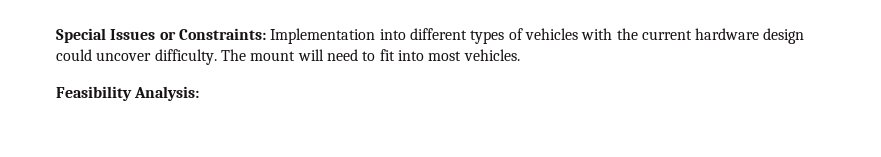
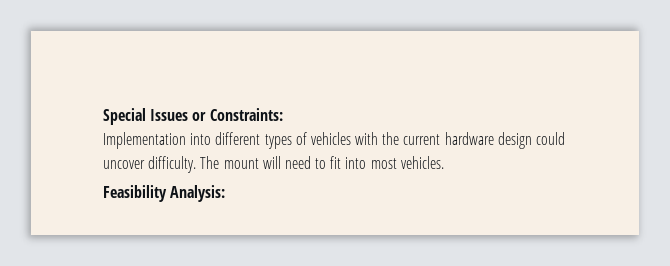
(266, 34) none -> (283, 114) //

